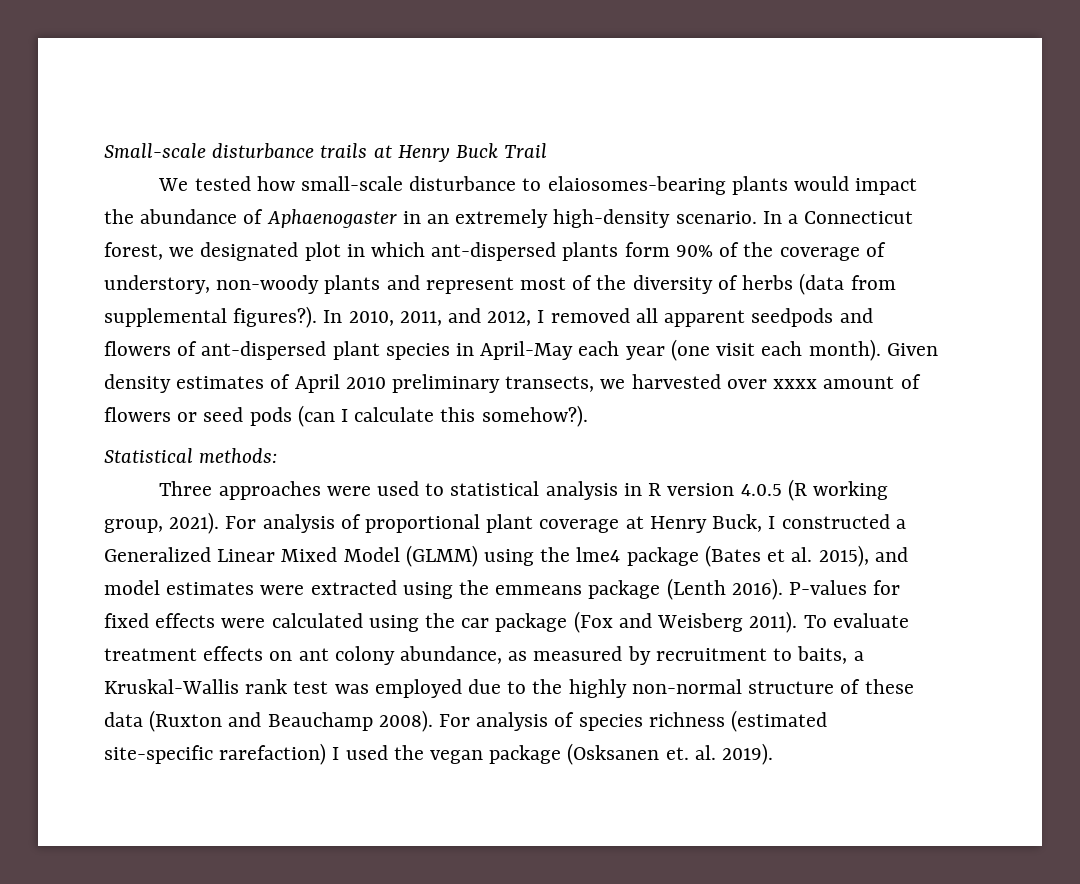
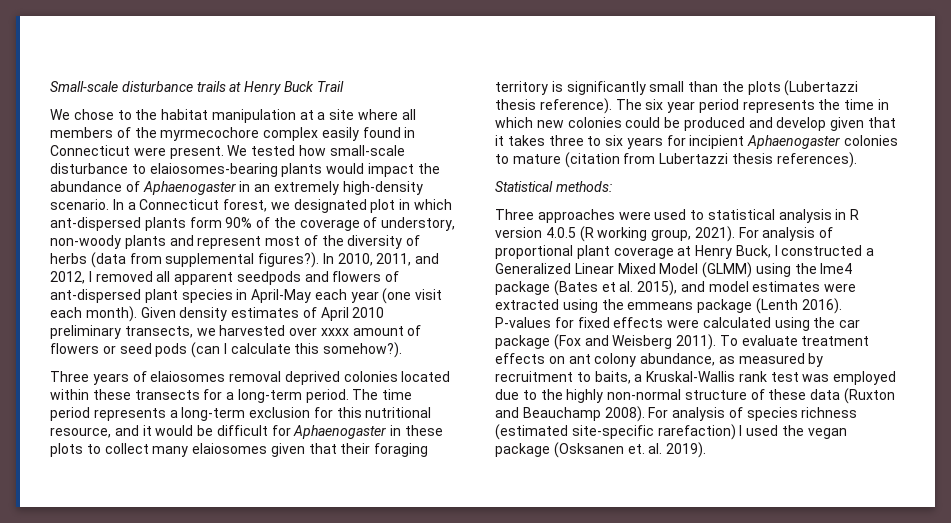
(189, 184) none -> [73,109,416,123] [50,127,416,141] [50,145,248,159] chose to the habitat manipulation at a site where all members of the myrmecochore complex easily found in Connecticut were present. We
(588, 416) none -> [50,371,451,385] [50,389,413,403] [50,407,432,421] [50,425,444,439] [50,443,429,457] [495,80,859,96] [495,98,890,114] [495,117,897,131] [495,135,899,149] [495,152,857,168] // Three years of elaiosomes removal deprived colonies located within these transects for a long-term period. The time period represents a long-term exclusion for this nutritional resource, and it would be difficult for Aphaenogaster in these plots to collect many elaiosomes given that their foraging territory is significantly small than the plots (Lubertazzi thesis reference). The six year period represents the time in which new colonies could be produced and develop given that it takes three to six years for incipient Aphaenogaster colonies to mature (citation from Lubertazzi thesis references).

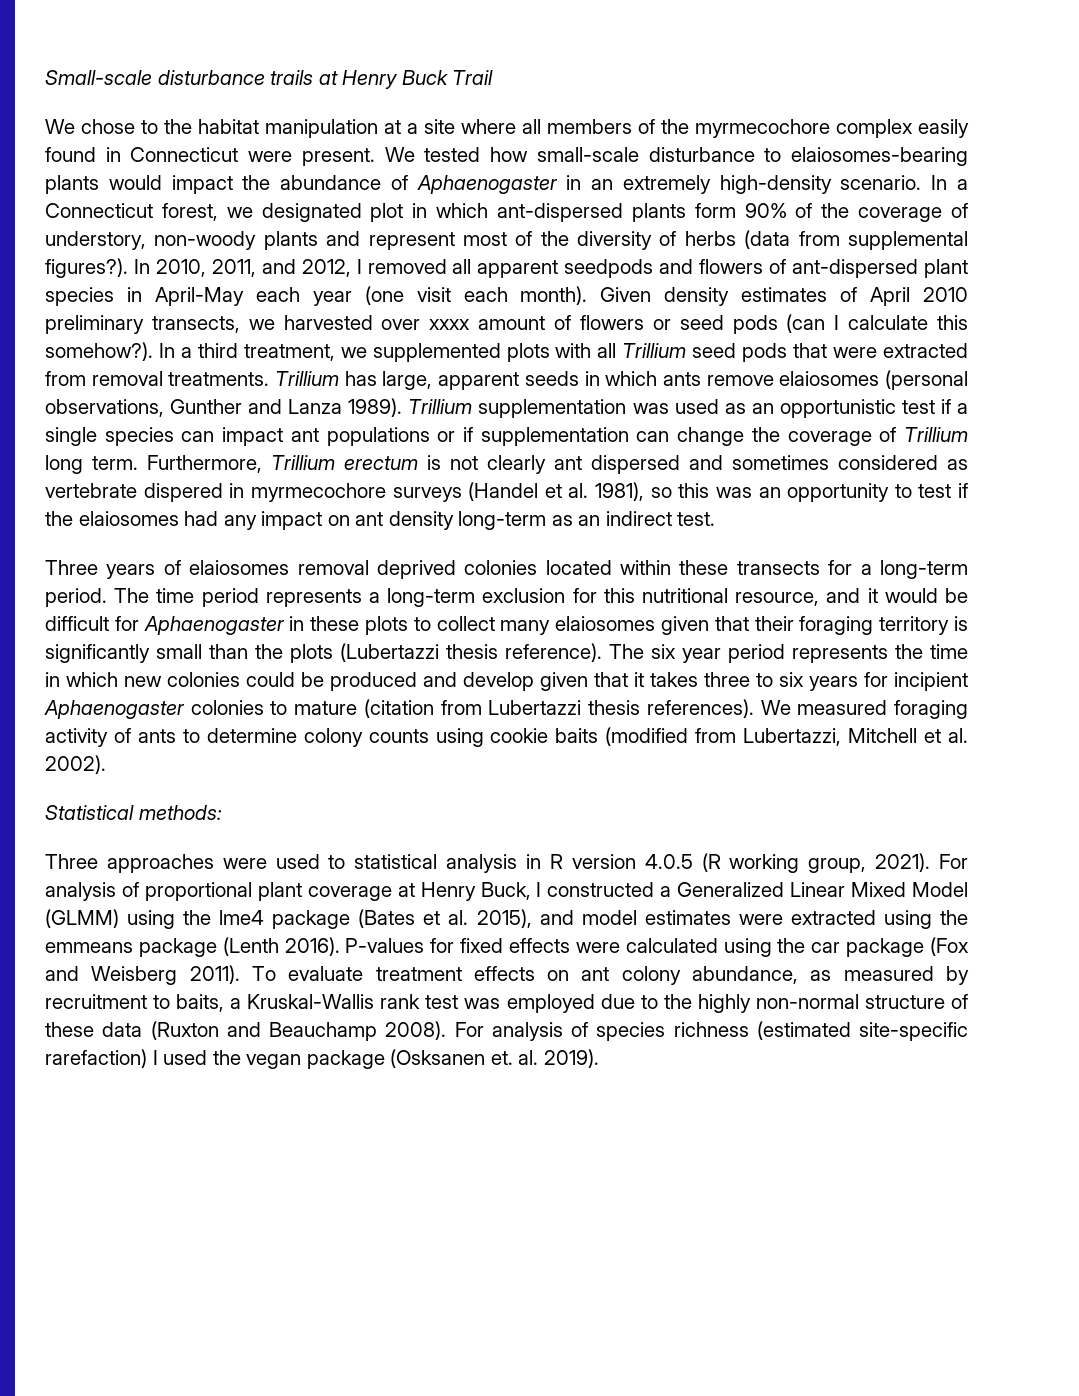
(403, 350) none -> [158,343,968,362] [45,370,969,390] [45,398,968,418] [45,427,968,446] [45,455,968,474] [45,482,968,502] [45,511,716,530] In a third treatment, we supplemented plots with all Trillium seed pods that were extracted from removal treatments. Trillium has large, apparent seeds in which ants remove elaiosomes (personal observations, Gunther and Lanza 1989). Trillium supplementation was used as an opportunistic test if a single species can impact ant populations or if supplementation can change the coverage of Trillium long term. Furthermore, Trillium erectum is not clearly ant dispersed and sometimes considered as vertebrate dispered in myrmecochore surveys (Handel et al. 1981), so this was an opportunity to test if the elaiosomes had any impact on ant density long-term as an indirect test.
(857, 160) none -> [760,700,969,719] [45,727,968,747] [45,755,106,774] We measured foraging activity of ants to determine colony counts using cookie baits (modified from Lubertazzi, Mitchell et al. 2002).

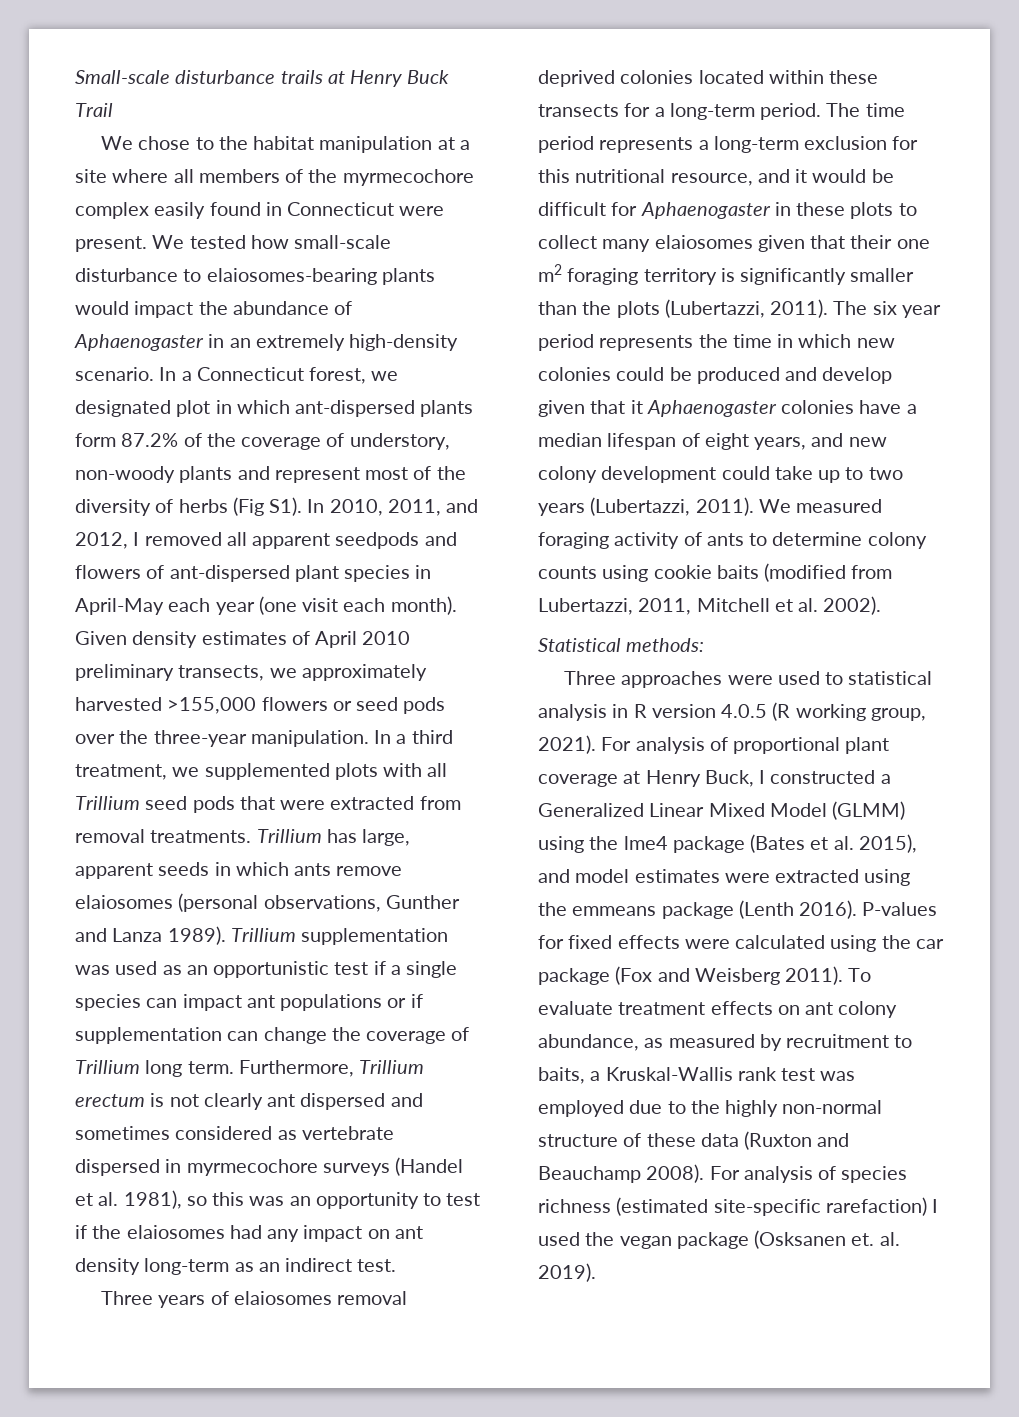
[744,203,787,218] 90% -> [121,433,179,447] 87.2%
[744,230,968,250] [45,258,128,278] (data from supplemental figures?). -> [232,497,303,516] (Fig S1).
[283,314,969,334] [45,342,153,361] harvested over xxxx amount of flowers or seed pods (can I calculate this somehow?). -> [301,664,427,681] [75,697,446,714] [75,730,369,747] approximately harvested >155,000 flowers or seed pods over the three-year manipulation.
[143,483,223,502] dispered -> [75,1159,160,1176] dispersed
(794, 623) none -> [896,239,930,249] [538,264,562,282] one m2
[156,644,202,659] small -> [850,268,915,282] smaller
[340,643,602,662] (Lubertazzi thesis reference). -> [664,299,829,318] (Lubertazzi, 2011).
[650,672,968,691] [44,699,754,719] takes three to six years for incipient Aphaenogaster colonies to mature (citation from Lubertazzi thesis references). -> [646,400,917,417] [538,433,887,450] [538,466,903,483] [538,497,754,516] Aphaenogaster colonies have a median lifespan of eight years, and new colony development could take up to two years (Lubertazzi, 2011).
(842, 737) none -> [638,598,692,615] 2011,

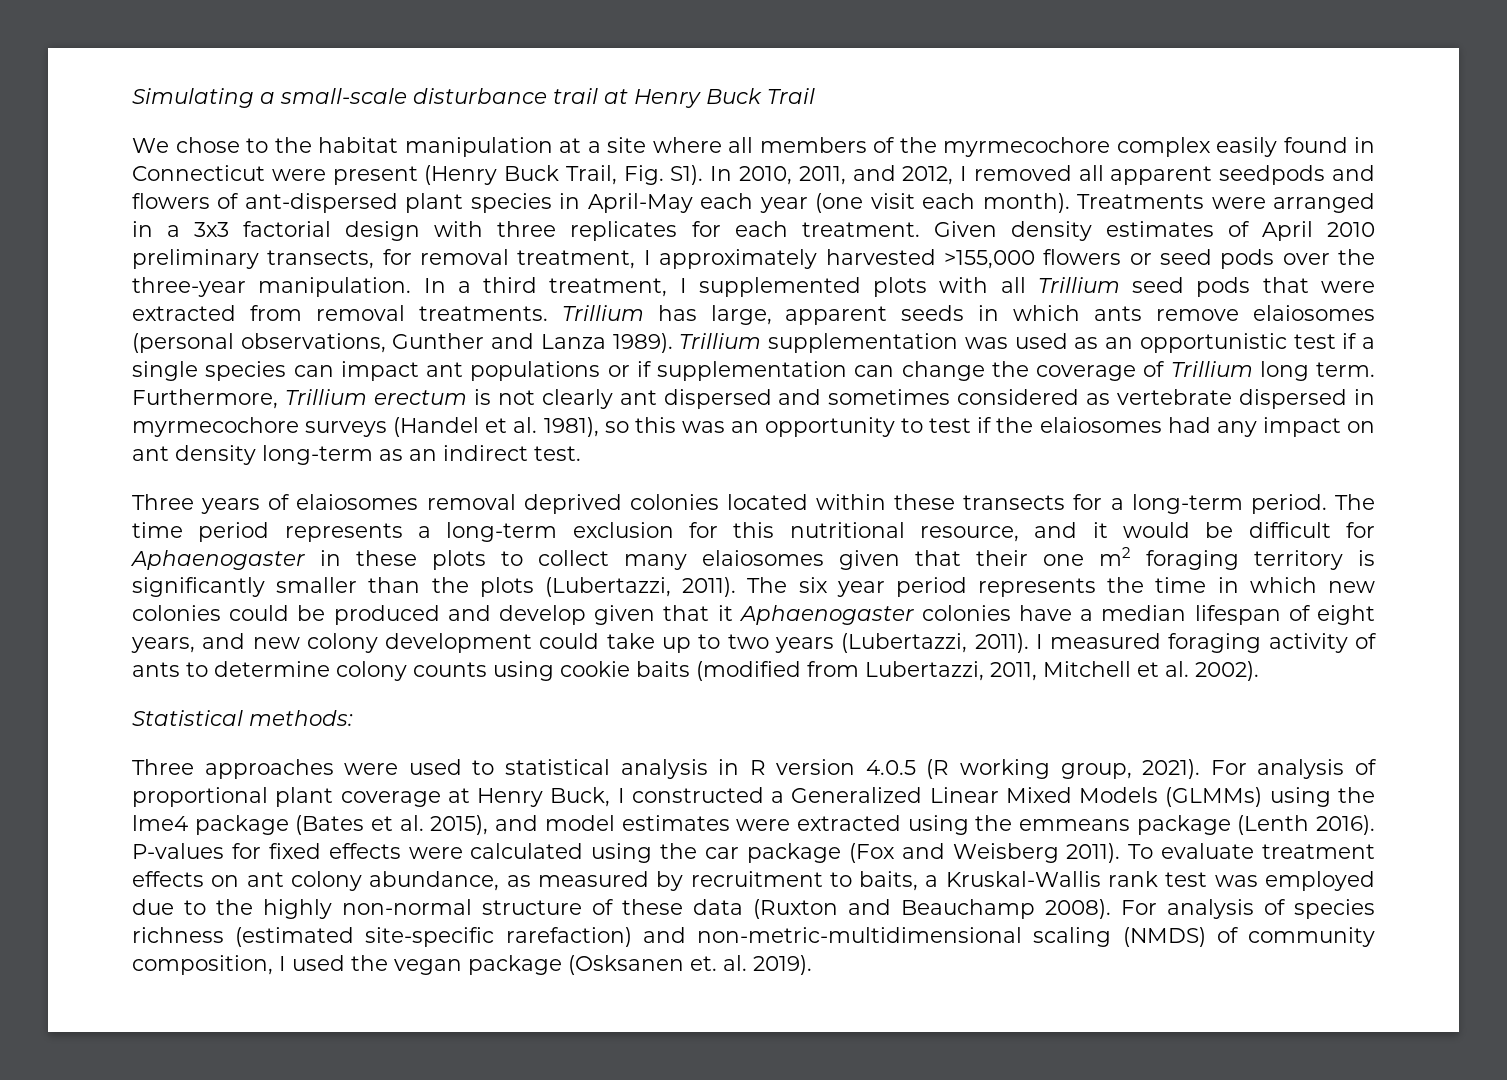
[75,70,323,84] Small-scale disturbance trails -> [132,88,598,108] Simulating a small-scale disturbance trail
[75,235,392,252] [75,268,435,285] [75,301,353,318] [74,334,459,351] [75,367,399,384] [75,400,474,417] [75,433,450,450] [75,466,466,483] [75,497,264,516] present. We tested how small-scale disturbance to elaiosomes-bearing plants would impact the abundance of Aphaenogaster in an extremely high-density scenario. In a Connecticut forest, we designated plot in which ant-dispersed plants form 87.2% of the coverage of understory, non-woody plants and represent most of the diversity of herbs (Fig -> [332,165,664,185] present (Henry Buck Trail, Fig.
(457, 605) none -> [1077,193,1376,213] [132,221,920,241] Treatments were arranged in a 3x3 factorial design with three replicates for each treatment.
[269,668,297,678] we -> [382,249,651,269] for removal treatment, I
[172,767,200,777] we -> [679,278,687,293] I
[758,499,791,513] We -> [1035,634,1043,649] I
[769,801,906,820] Model (GLMM) -> [1079,787,1263,807] Models (GLMMs)
(927, 1206) none -> [642,927,1375,947] [132,955,273,975] and non-metric-multidimensional scaling (NMDS) of community composition,

